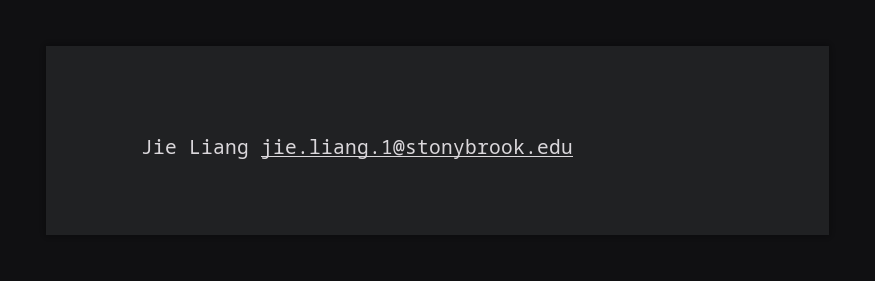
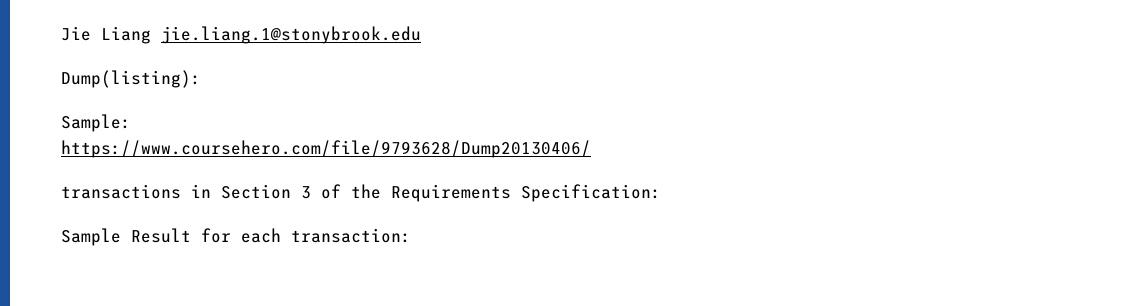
(573, 149) none -> [61,70,201,88] [61,114,131,132] [61,140,591,158] [61,184,661,202] [61,228,411,246] // Dump(listing): // Sample: // https://www.coursehero.com/file/9793628/Dump20130406/ // transactions in Section 3 of the Requirements Specification: // Sample Result for each transaction:

